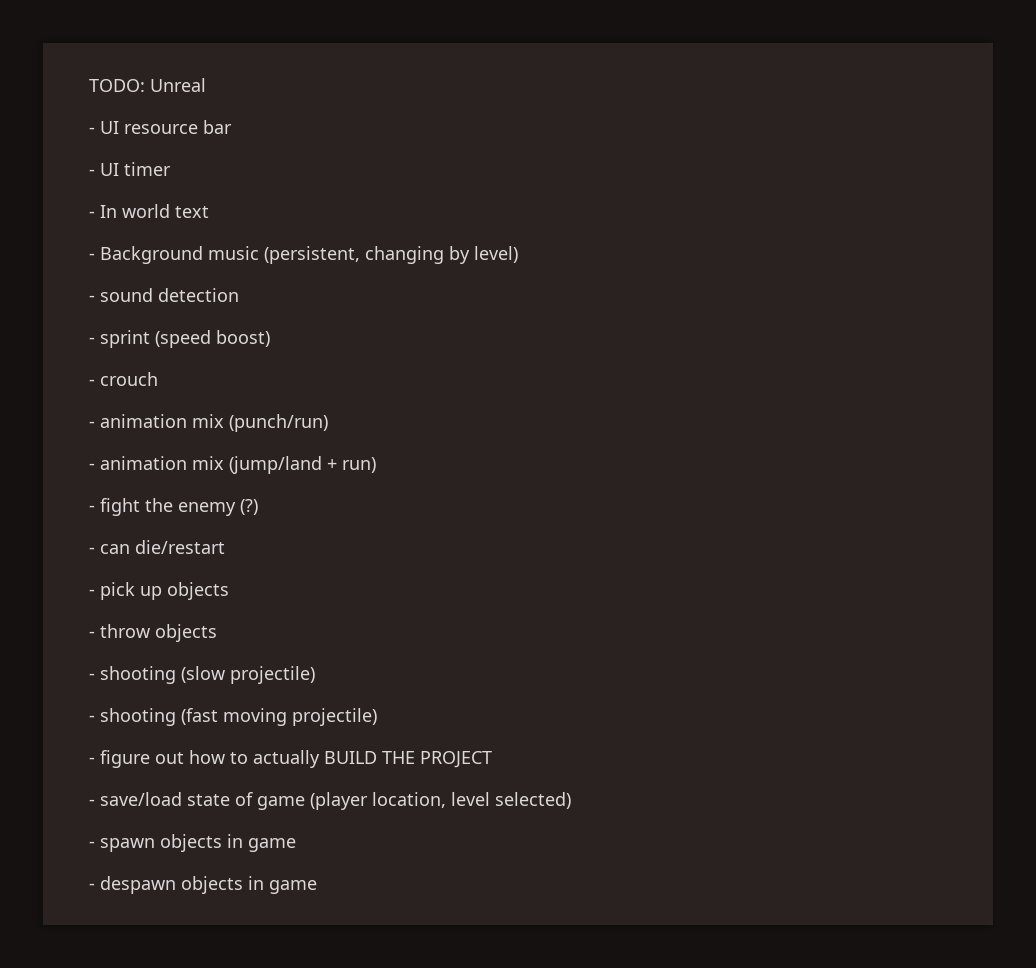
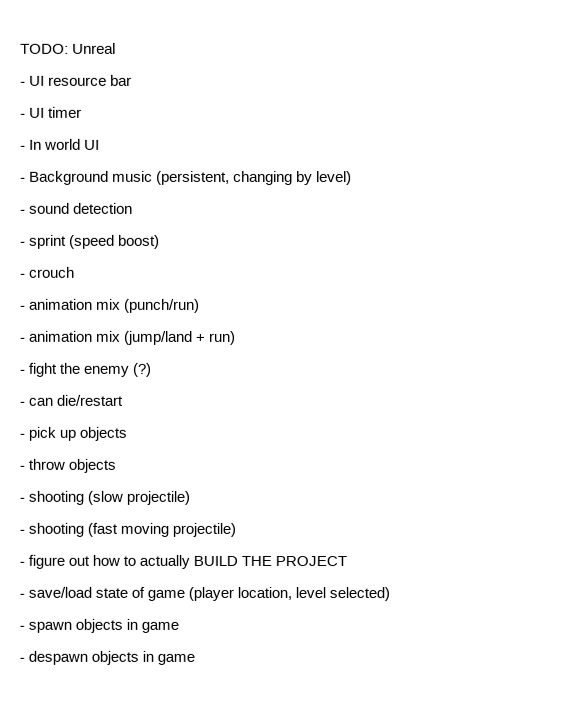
[175,206,209,218] text -> [84,139,101,150] UI

